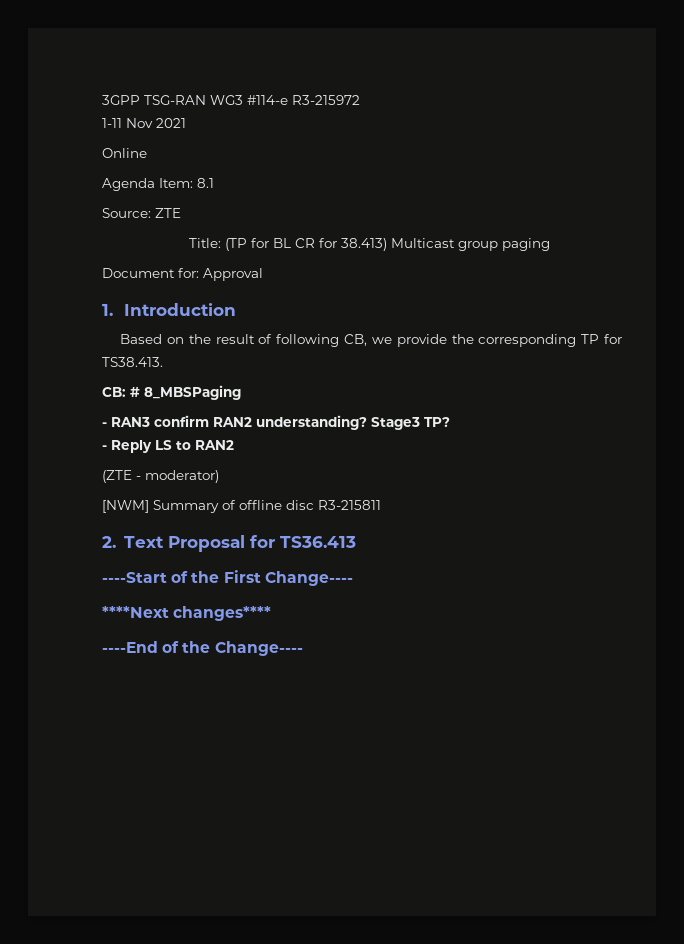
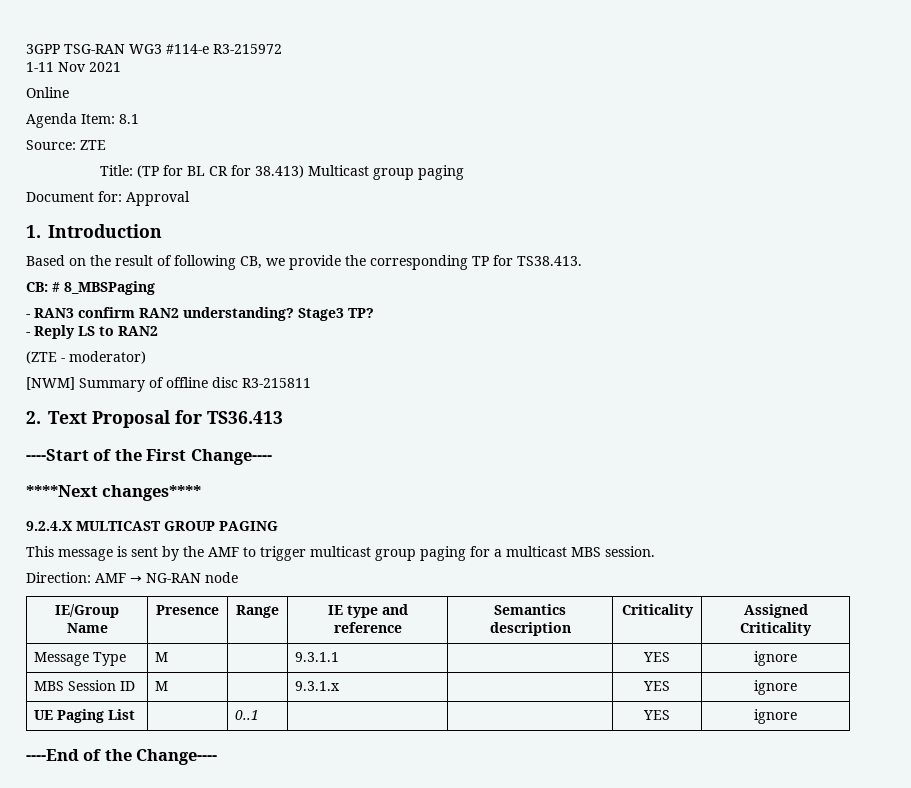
(272, 613) none -> [26,521,278,531] [26,546,655,561] [26,572,238,583] [55,604,119,618] [66,623,108,633] [156,605,219,615] [236,605,279,618] [327,604,408,618] [333,622,402,633] [493,604,566,615] [489,622,571,636] [621,604,694,618] [743,604,808,618] [740,622,812,636] [34,652,127,666] [155,652,169,662] [295,652,340,662] [643,652,670,662] [754,651,797,666] [34,680,136,691] [155,681,169,691] [295,681,341,691] [643,681,670,691] [754,680,797,695] [34,709,136,723] [235,710,260,720] [643,710,670,720] [754,709,797,724] // 9.2.4.X MULTICAST GROUP PAGING // This message is sent by the AMF to trigger multicast group paging for a multicast MBS session. // Direction: AMF → NG-RAN node // IE/Group Name | Presence | Range | IE type and reference | Semantics description | Criticality | Assigned Criticality // Message Type | M | | 9.3.1.1 | | YES | ignore // MBS Session ID | M | | 9.3.1.x | | YES | ignore // UE Paging List | | 0..1 | | | YES | ignore

